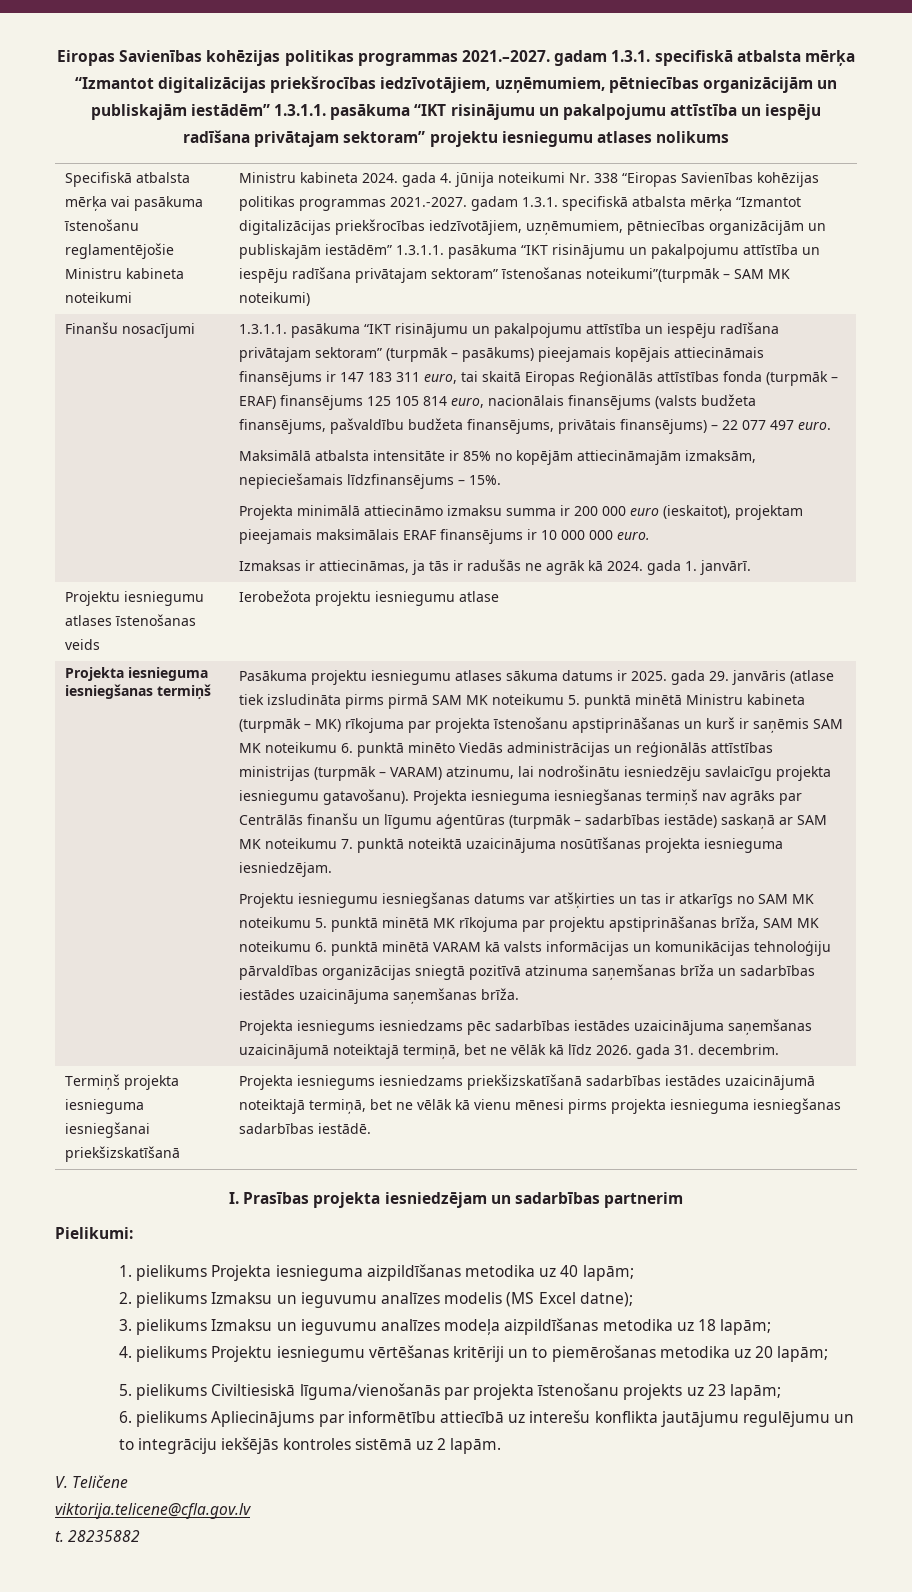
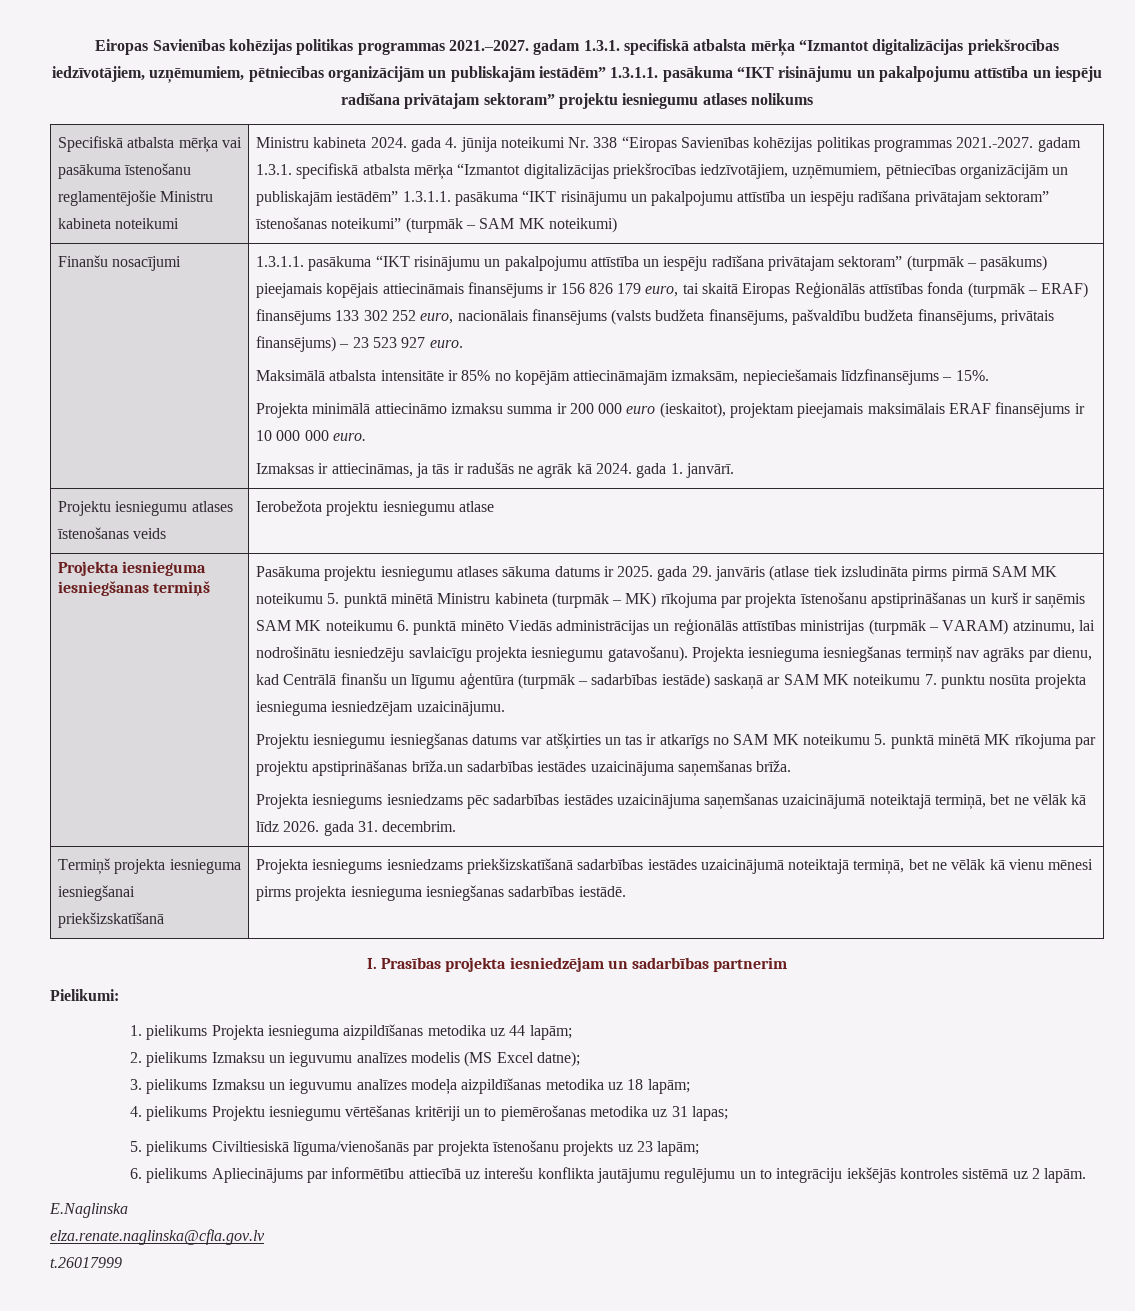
[586,268,721,283] noteikumi”(turpmāk -> [331,217,463,233] noteikumi” (turpmāk
[340,372,421,382] 147 183 311 -> [560,283,642,294] 156 826 179
[367,396,448,406] 125 105 814 -> [335,310,416,321] 133 302 252
[722,420,795,430] 22 077 497 -> [352,337,426,348] 23 523 927
[239,814,304,825] Centrālās -> [1053,647,1093,661] [255,674,337,685] dienu, kad Centrālā
[436,814,506,829] aģentūras -> [459,672,514,689] aģentūra
[357,837,784,853] [239,862,333,877] punktā noteiktā uzaicinājuma nosūtīšanas projekta iesnieguma iesniedzējam. -> [941,674,1086,689] [255,701,505,716] punktu nosūta projekta iesnieguma iesniedzējam uzaicinājumu.
[721,916,820,930] [239,941,832,956] [239,964,737,980] brīža, SAM MK noteikumu 6. punktā minētā VARAM kā valsts informācijas un komunikācijas tehnoloģiju pārvaldības organizācijas sniegtā pozitīvā atzinuma saņemšanas brīža un -> [411,760,463,772] brīža.un
[560,1265,579,1277] 40 -> [509,1025,526,1036] 44
[755,1346,829,1362] 20 lapām; -> [671,1106,728,1121] 31 lapas;
[55,1475,129,1488] [55,1503,251,1519] [55,1530,141,1542] V. Teličene // viktorija.telicene@cfla.gov.lv // t. 28235882 -> [49,1203,128,1218] [50,1229,265,1245] [50,1257,122,1268] E.Naglinska // elza.renate.naglinska@cfla.gov.lv // t.26017999

